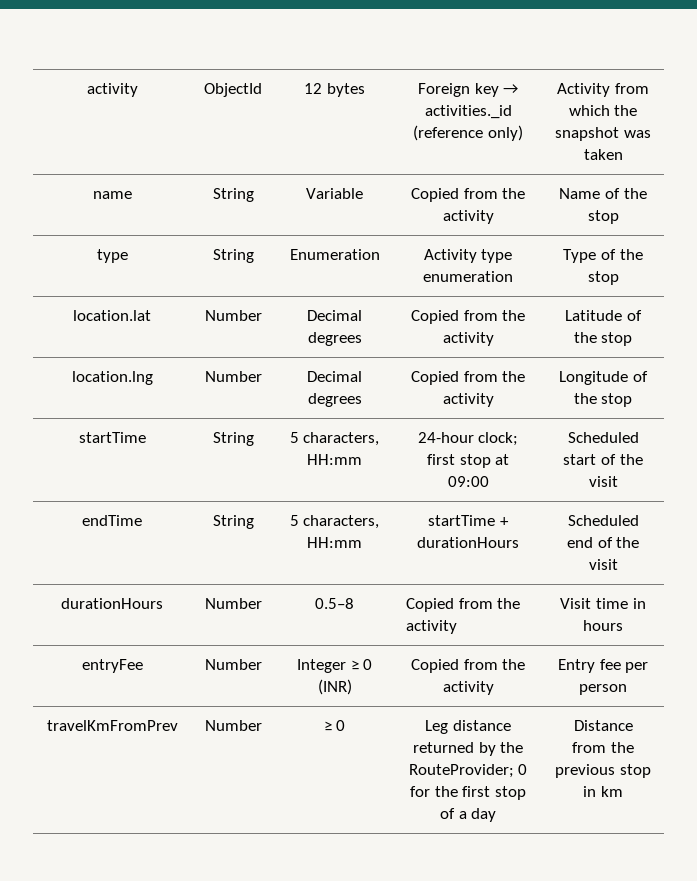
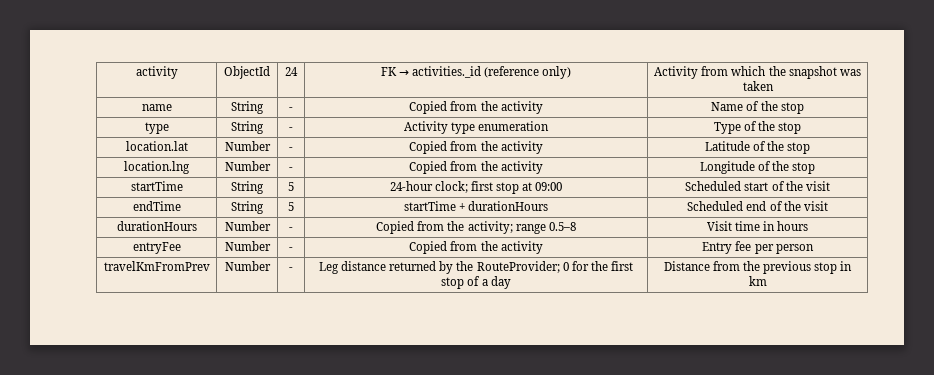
[304,83,365,97] [417,83,499,97] 12 bytes | Foreign key -> [285,67,298,76] [380,67,397,76] 24 | FK
[306,188,363,199] Variable -> [289,107,293,111] -
[289,249,380,260] Enumeration -> [289,127,293,131] -
[307,310,362,321] [307,332,362,346] Decimal degrees -> [289,147,293,151] -
[307,371,362,382] [307,393,362,407] Decimal degrees -> [289,167,293,171] -
[303,432,380,446] [307,454,362,465] characters, HH:mm -> (294, 186) none
[303,515,380,529] [307,537,362,548] characters, HH:mm -> (294, 206) none
[315,598,354,609] [405,598,521,612] [405,620,457,634] 0.5–8 | Copied from the activity -> [289,227,293,231] [376,221,576,234] - | Copied from the activity; range 0.5–8
[296,659,373,673] [317,679,352,695] Integer ≥ 0 (INR) -> [289,247,293,251] -
[323,720,346,731] ≥ 0 -> [289,267,293,271] -

